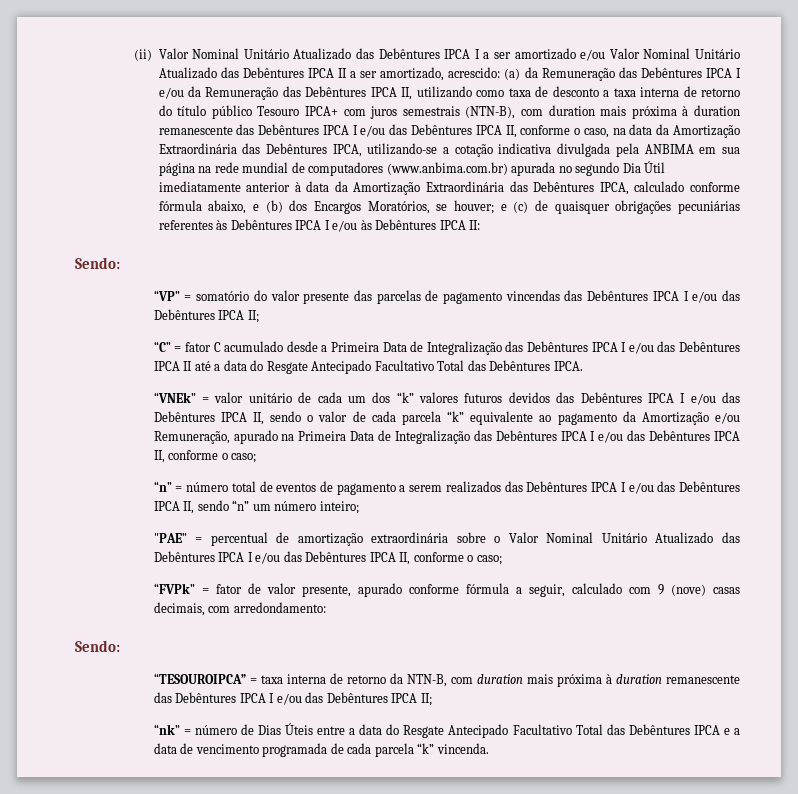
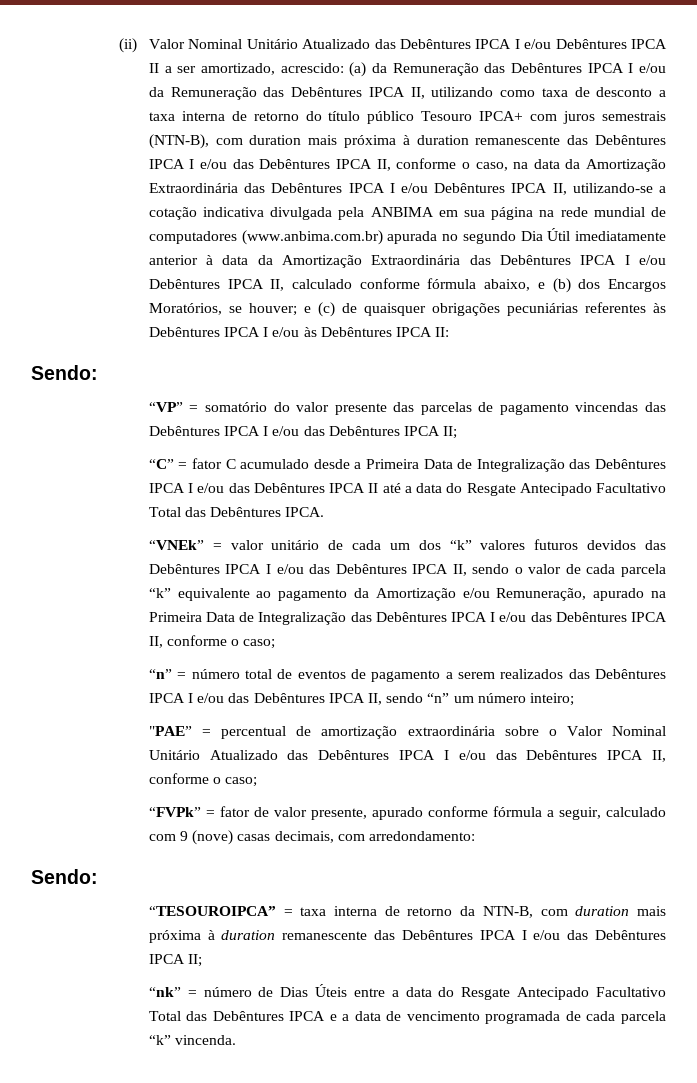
[483,48,740,61] [158,67,239,79] a ser amortizado e/ou Valor Nominal Unitário Atualizado das -> [524,39,552,49] e/ou
[332,144,362,157] IPCA, -> [348,183,567,195] IPCA I e/ou Debêntures IPCA II,
[599,182,629,195] IPCA, -> [580,255,666,265] [148,279,285,291] IPCA I e/ou Debêntures IPCA II,

